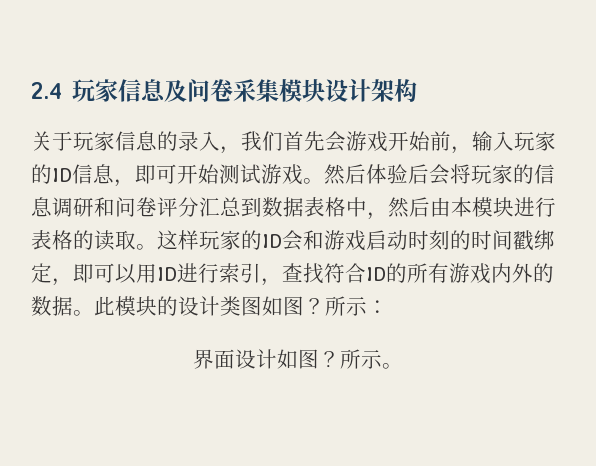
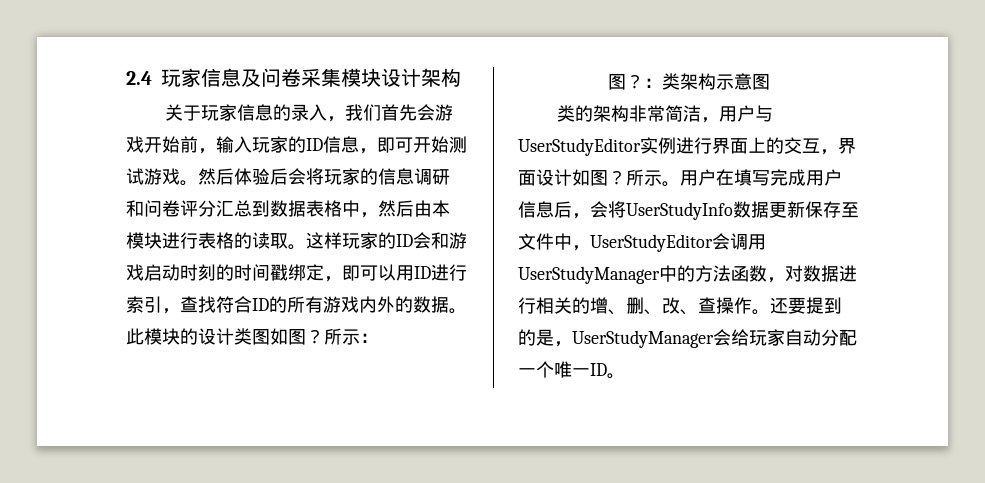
(388, 307) none -> [607,73,770,90] [556,105,773,123] [518,137,838,156] 图？：类架构示意图 // 类的架构非常简洁，用户与UserStudyEditor实例进行界面上的交互，
(403, 366) none -> [680,169,842,186] [518,201,859,220] [518,233,766,252] [518,265,857,284] [518,297,842,315] [518,329,857,348] [518,361,625,379] 用户在填写完成用户信息后，会将UserStudyInfo数据更新保存至文件中，UserStudyEditor会调用UserStudyManager中的方法函数，对数据进行相关的增、删、改、查操作。还要提到的是，UserStudyManager会给玩家自动分配一个唯一ID。

